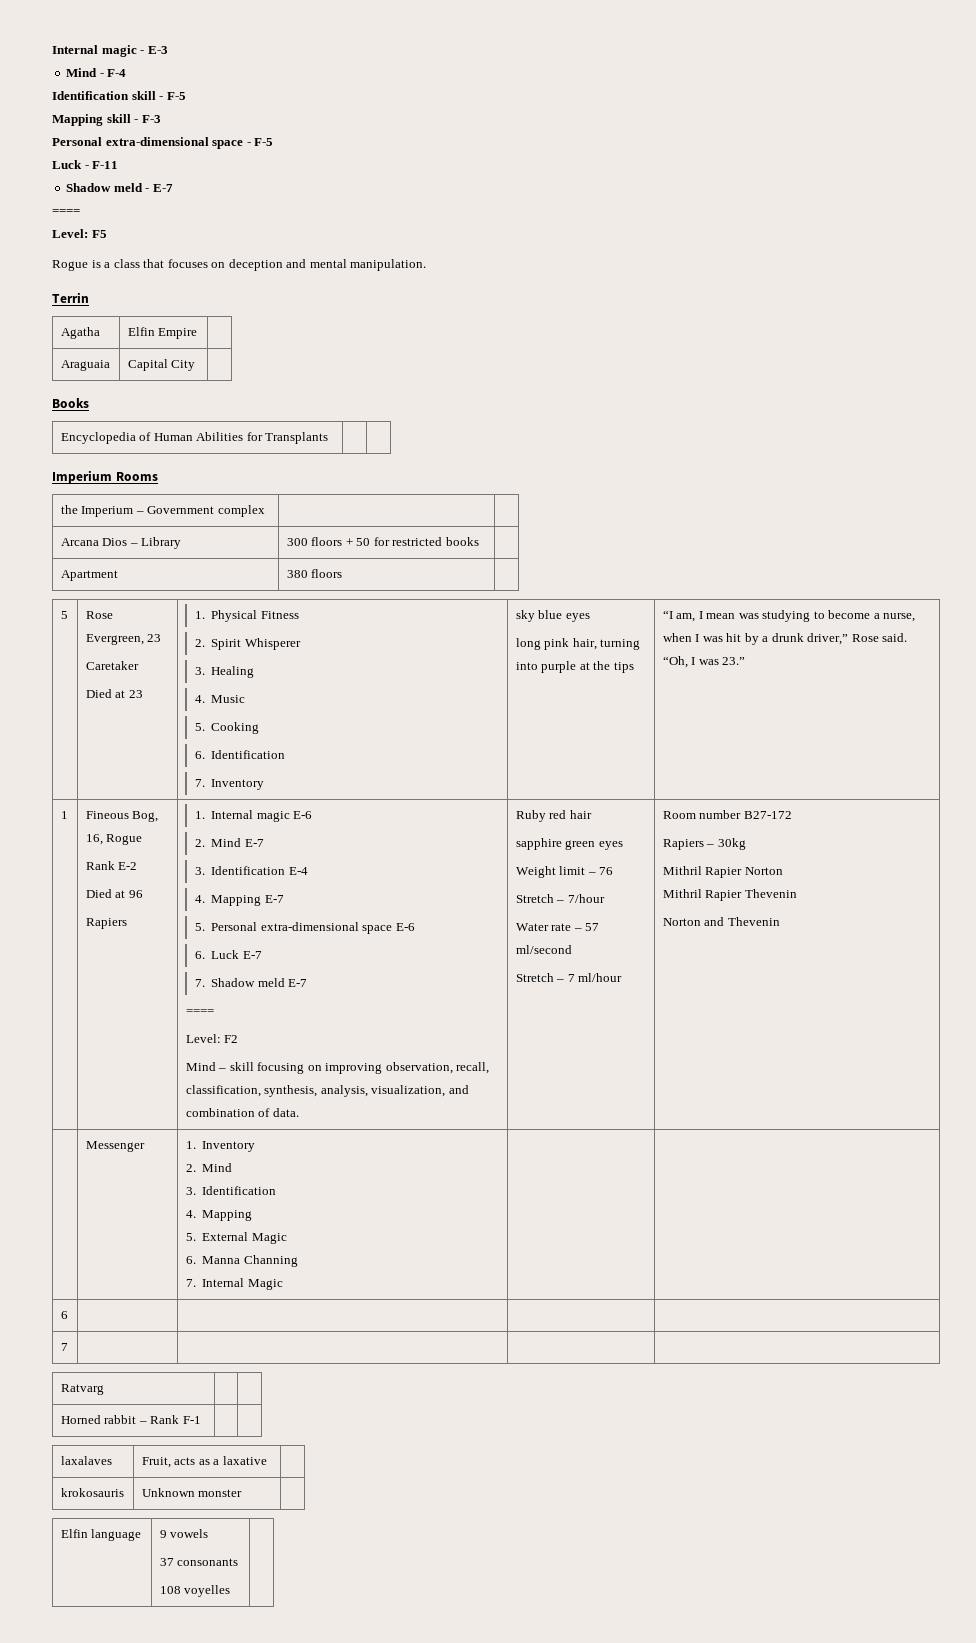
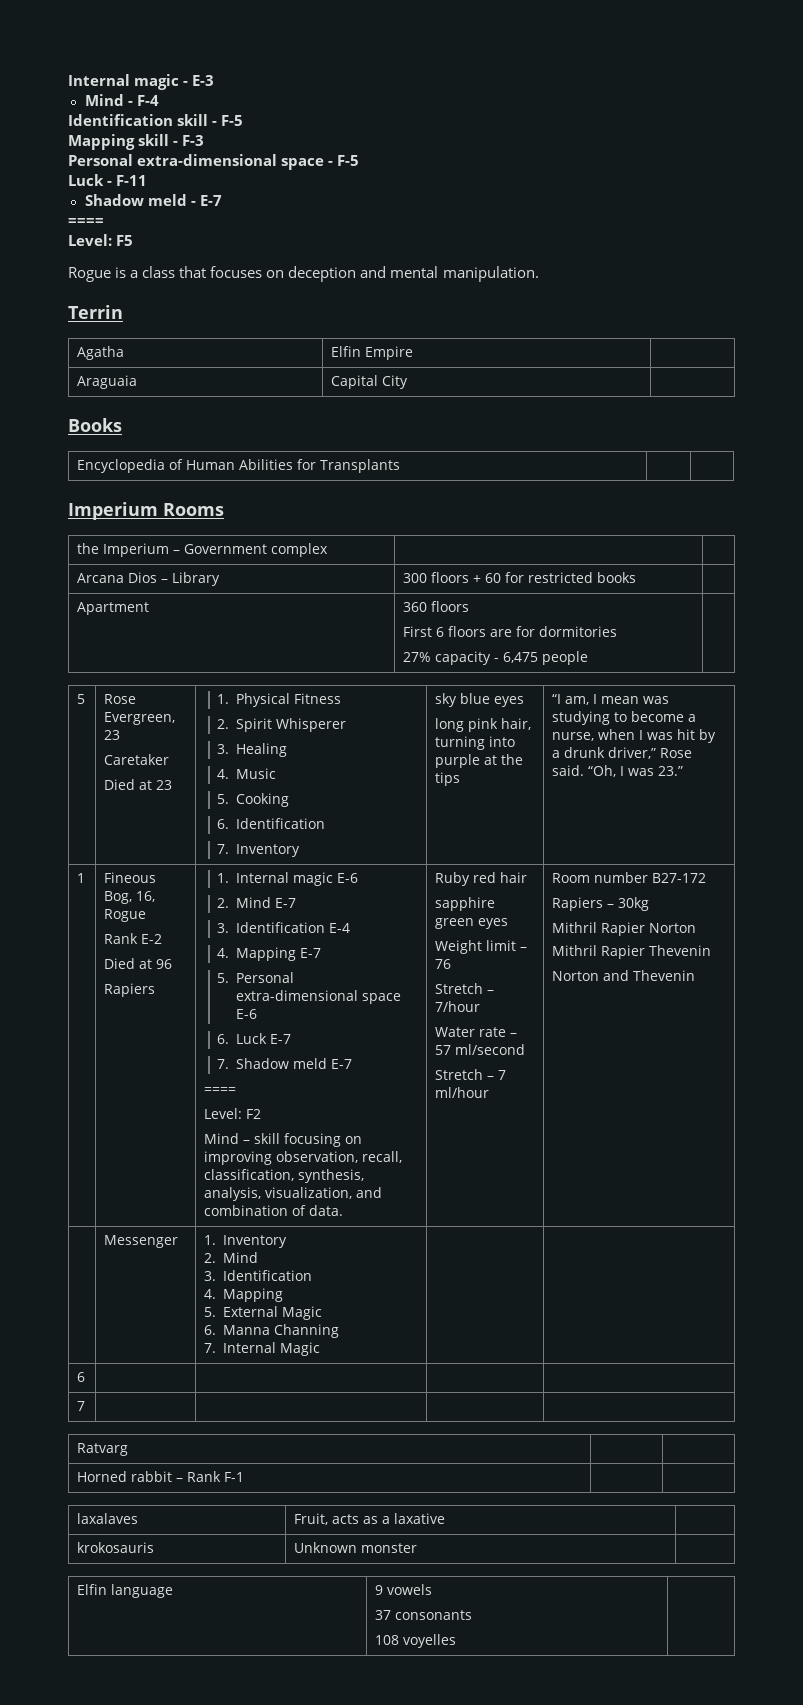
[356,538,371,546] 50 -> [485,573,502,583] 60
[286,569,343,578] 380 floors -> [403,601,470,612] [403,626,618,637] [403,651,589,665] 360 floors // First 6 floors are for dormitories // 27% capacity - 6,475 people

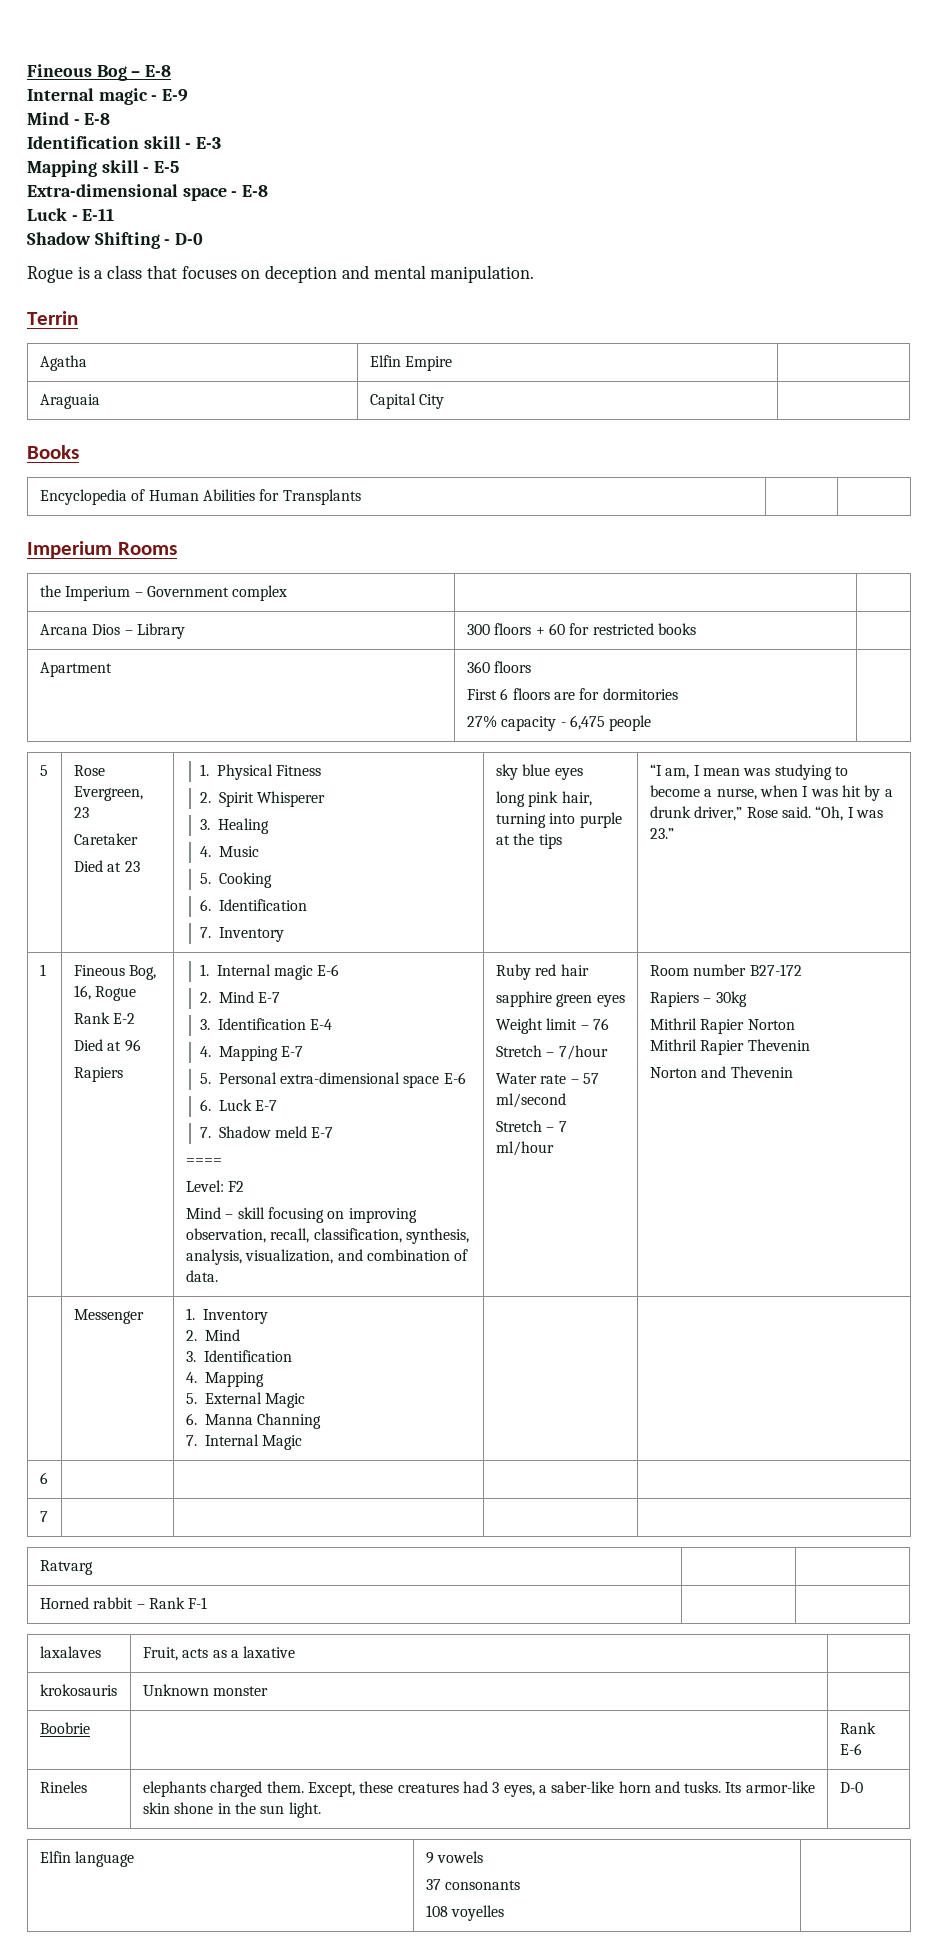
(68, 80) none -> [27,64,172,81] Fineous Bog – E-8 //
[192,75,215,86] [84,94,159,106] E-3 // Mind - F-4 -> [162,89,189,102] [27,112,111,125] E-9 // Mind - E-8
[221,115,244,126] F-5 -> [196,137,222,149] E-3
[182,135,205,146] [68,154,278,166] F-3 // Personal extra-dimensional -> [154,161,180,173] [27,184,178,197] E-5 // Extra-dimensional
[337,155,360,166] F-5 -> [242,185,269,197] E-8
[116,175,148,186] [84,194,222,206] [68,218,104,226] [68,234,134,246] F-11 // Shadow meld - E-7 // ==== // Level: F5 -> [82,208,115,221] [27,232,204,249] E-11 // Shadow Shifting - D-0
(418, 1548) none -> [39,1722,90,1734] [839,1722,876,1734] [839,1743,862,1755] [39,1781,87,1793] [142,1781,815,1797] [142,1802,321,1818] [839,1782,863,1793] // Boobrie | | Rank E-6 // Rineles | elephants charged them. Except, these creatures had 3 eyes, a saber-like horn and tusks. Its armor-like skin shone in the sun light. | D-0

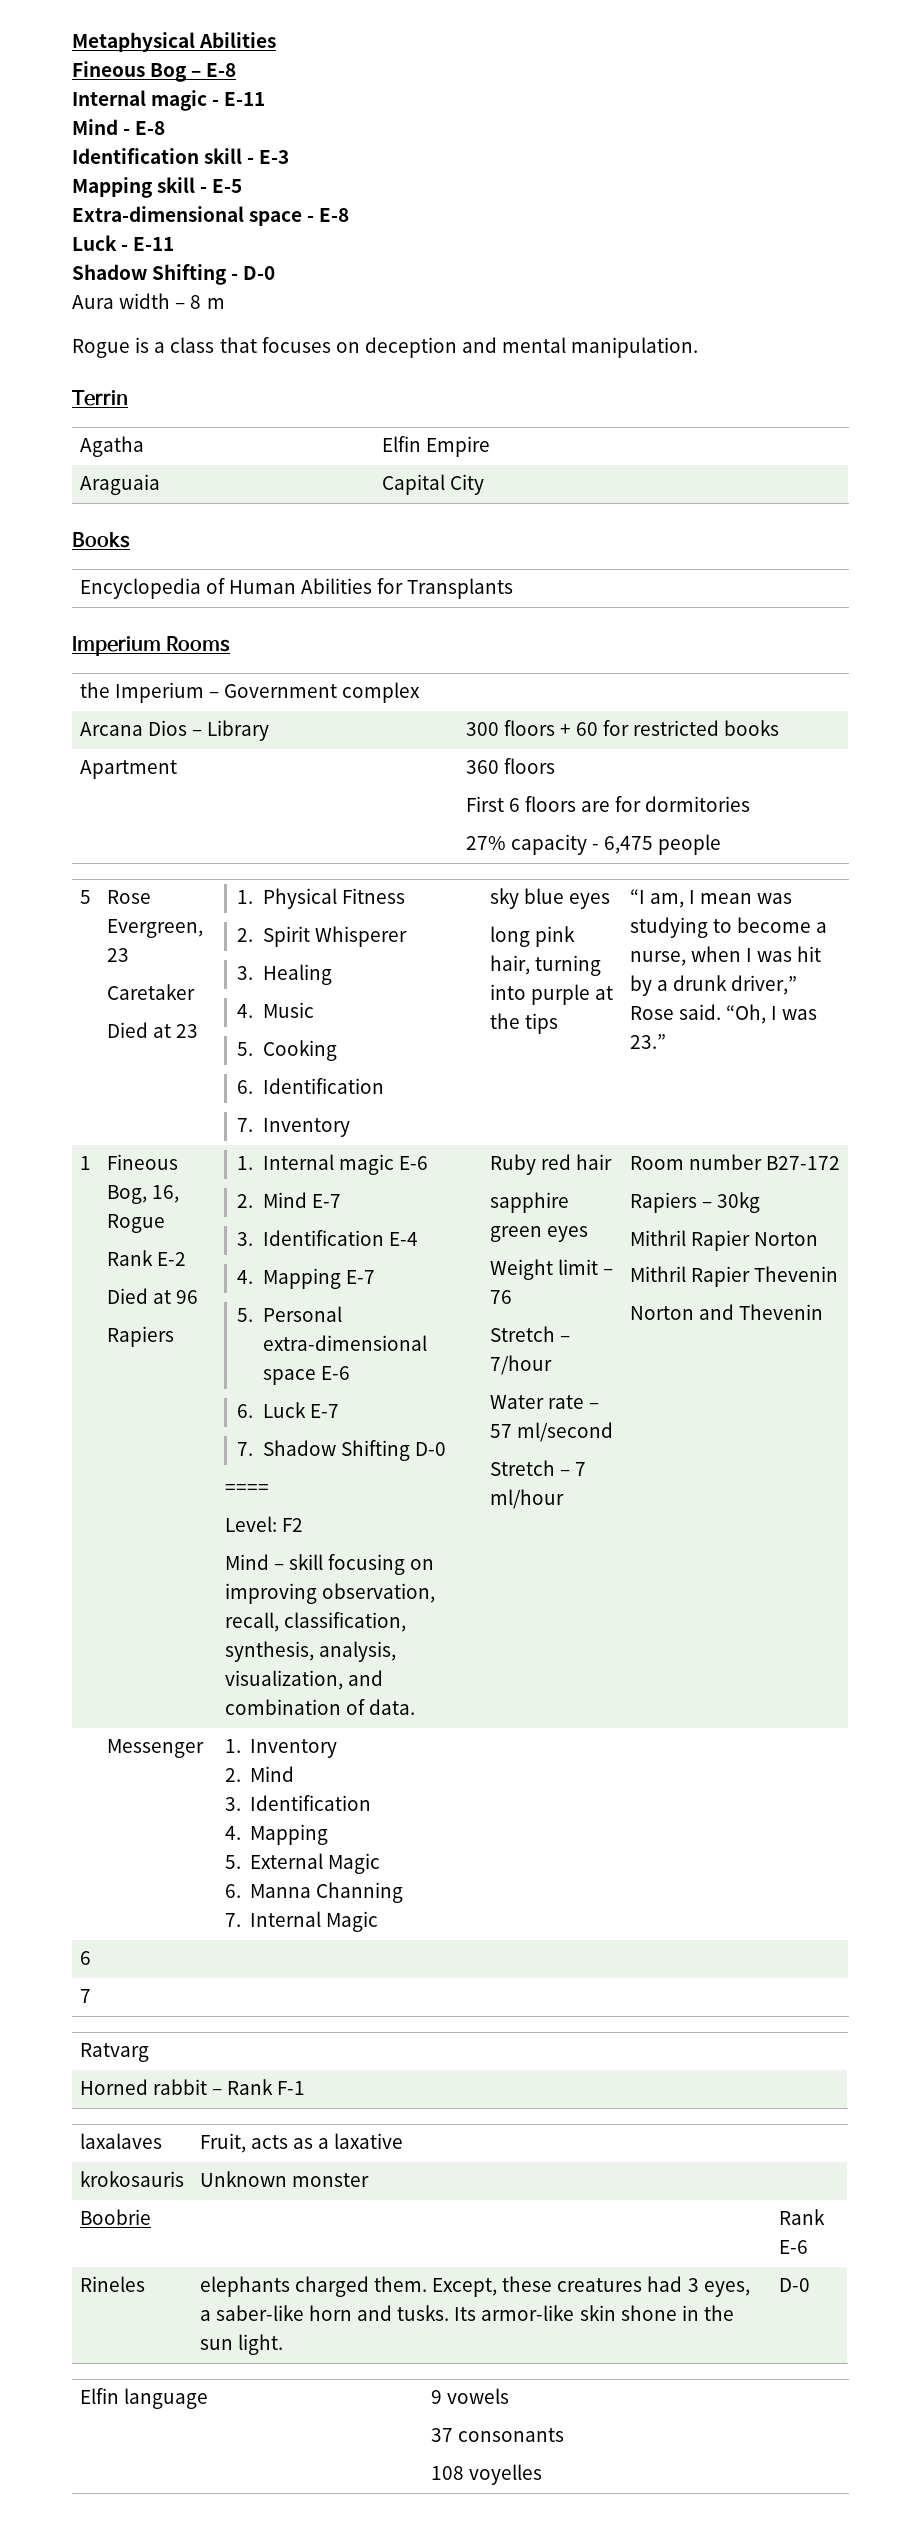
(27, 70) none -> [72,32,277,52] Metaphysical Abilities //
[162,89,189,102] E-9 -> [224,92,266,106] E-11
(204, 239) none -> [72,293,225,309] // Aura width – 8 m
[275,1126,334,1138] meld E-7 -> [341,1440,447,1461] Shifting D-0

